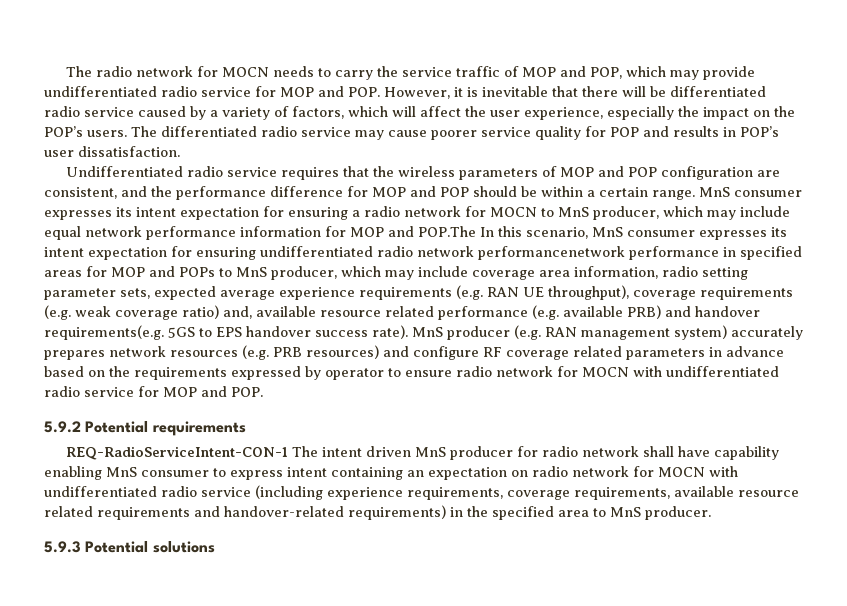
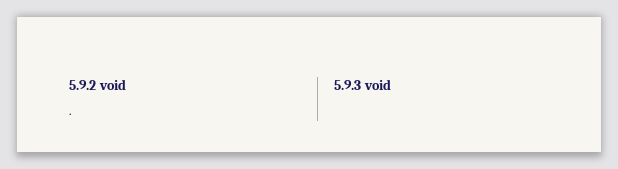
[66,66,756,80] [44,86,766,99] [44,106,795,120] [44,126,779,140] [44,146,180,157] [66,166,781,180] [44,186,802,200] [44,206,790,220] [44,226,787,240] [44,246,802,260] [44,266,748,280] [44,285,793,300] [44,305,760,320] [44,325,803,340] [44,345,784,360] [44,366,779,380] [44,386,263,397] [44,421,246,436] [66,446,780,460] [44,466,738,480] [44,485,799,500] [44,505,711,520] The radio network for MOCN needs to carry the service traffic of MOP and POP, which may provide undifferentiated radio service for MOP and POP. However, it is inevitable that there will be differentiated radio service caused by a variety of factors, which will affect the user experience, especially the impact on the POP’s users. The differentiated radio service may cause poorer service quality for POP and results in POP’s user dissatisfaction. // Undifferentiated radio service requires that the wireless parameters of MOP and POP configuration are consistent, and the performance difference for MOP and POP should be within a certain range. MnS consumer expresses its intent expectation for ensuring a radio network for MOCN to MnS producer, which may include equal network performance information for MOP and POP.The In this scenario, MnS consumer expresses its intent expectation for ensuring undifferentiated radio network performancenetwork performance in specified areas for MOP and POPs to MnS producer, which may include coverage area information, radio setting parameter sets, expected average experience requirements (e.g. RAN UE throughput), coverage requirements (e.g. weak coverage ratio) and, available resource related performance (e.g. available PRB) and handover requirements(e.g. 5GS to EPS handover success rate). MnS producer (e.g. RAN management system) accurately prepares network resources (e.g. PRB resources) and configure RF coverage related parameters in advance based on the requirements expressed by operator to ensure radio network for MOCN with undifferentiated radio service for MOP and POP. // 5.9.2 Potential requirements // REQ-RadioServiceIntent-CON-1 The intent driven MnS producer for radio network shall have capability enabling MnS consumer to express intent containing an expectation on radio network for MOCN with undifferentiated radio service (including experience requirements, coverage requirements, available resource related requirements and handover-related requirements) in the specified area to MnS producer. -> [69,79,126,90] [69,113,71,115] 5.9.2 void // .
[85,541,215,553] Potential solutions -> [363,79,391,90] void

